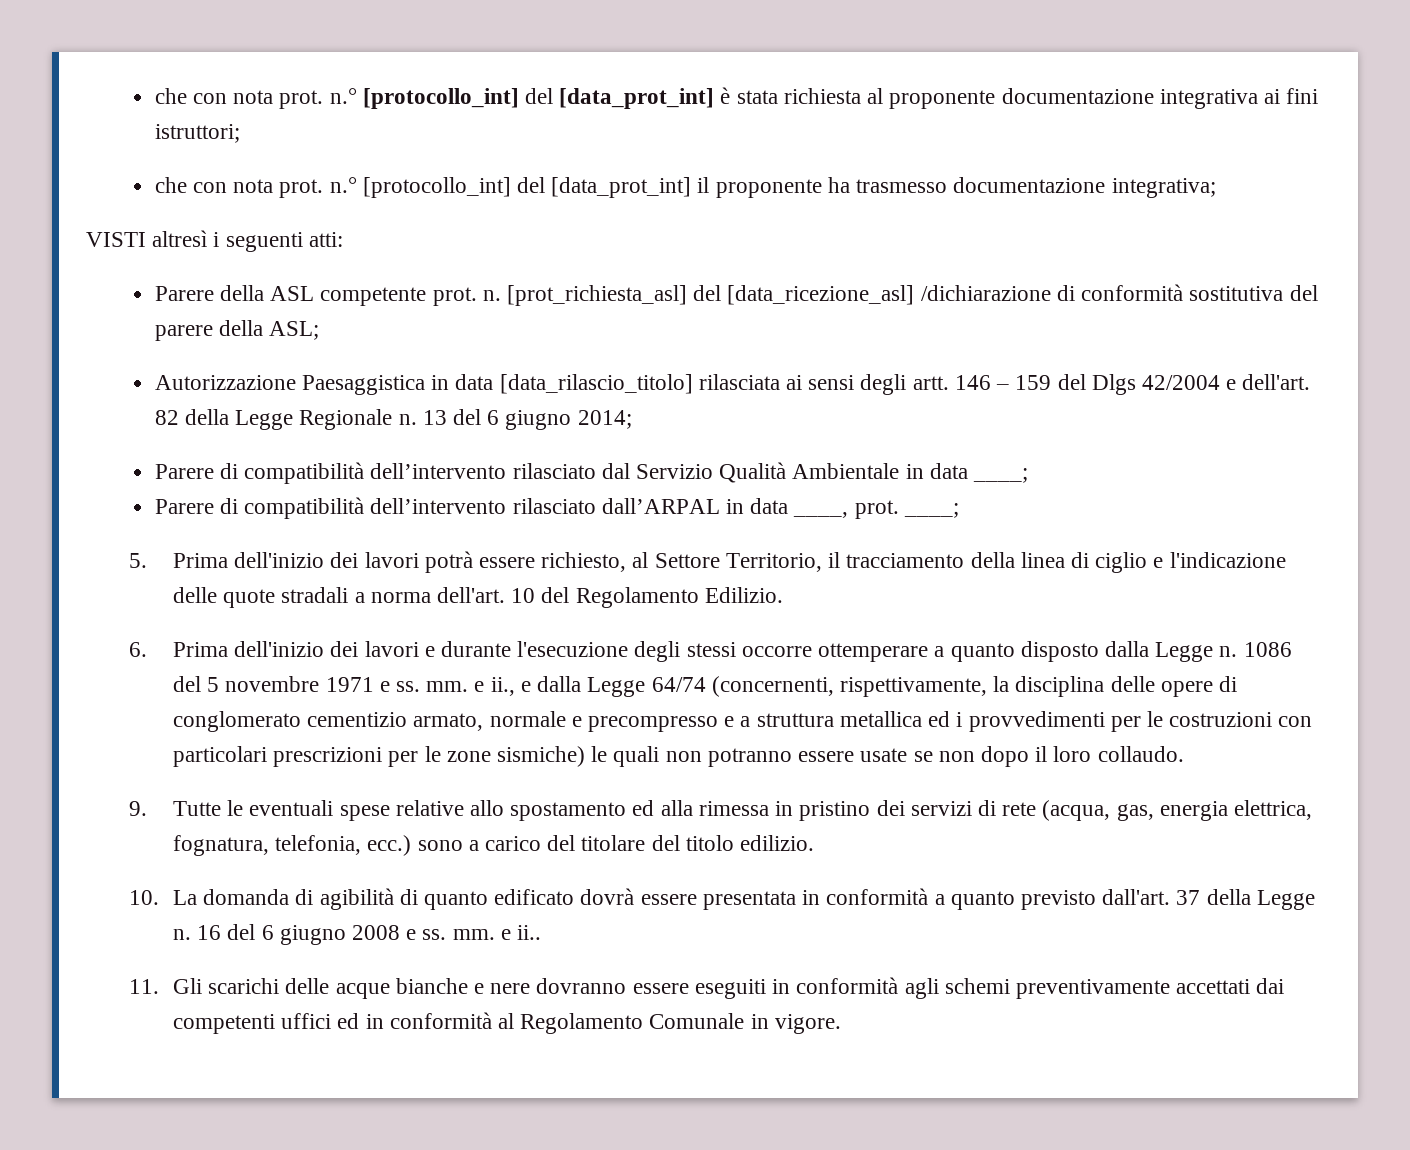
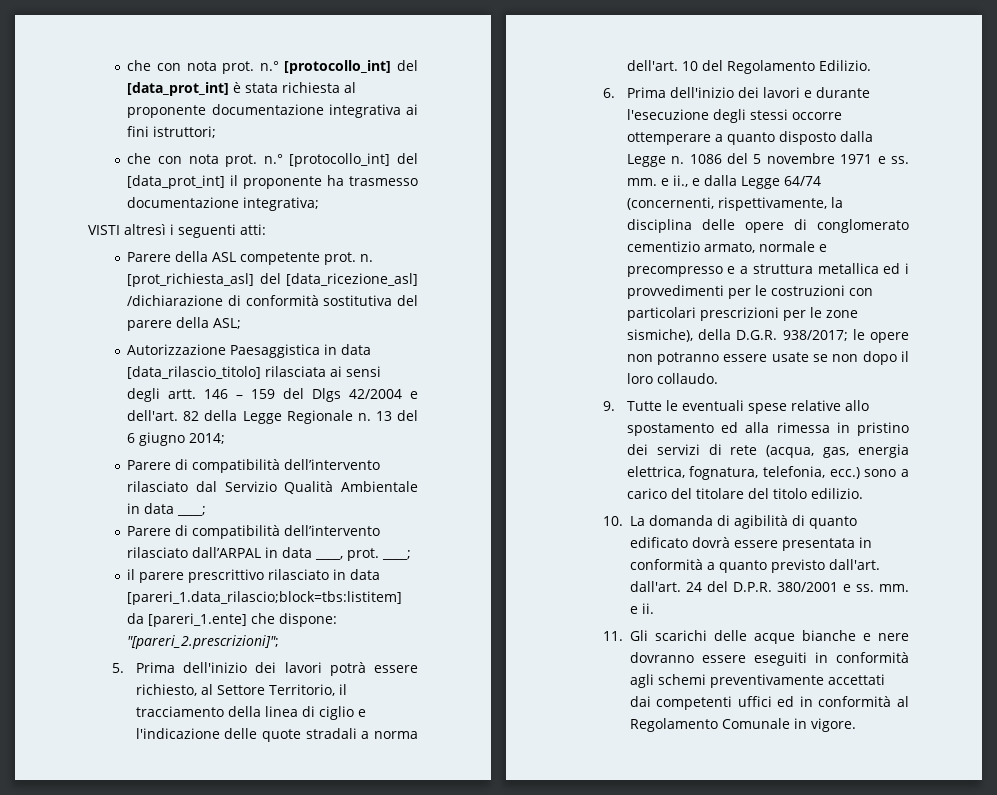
(959, 510) none -> [127,569,381,583] [127,591,403,605] [127,613,338,627] [127,635,280,649] // il parere prescrittivo rilasciato in data [pareri_1.data_rilascio;block=tbs:listitem] da [pareri_1.ente] che dispone: "[pareri_2.prescrizioni]";
[497,746,660,767] sismiche) le quali -> [626,329,909,343] sismiche), della D.G.R. 938/2017; le opere
[1176,889,1315,910] [172,924,542,945] 37 della Legge n. 16 del 6 giugno 2008 e ss. mm. e ii.. -> [629,581,909,592] [629,603,654,614] dall'art. 24 del D.P.R. 380/2001 e ss. mm. e ii.

